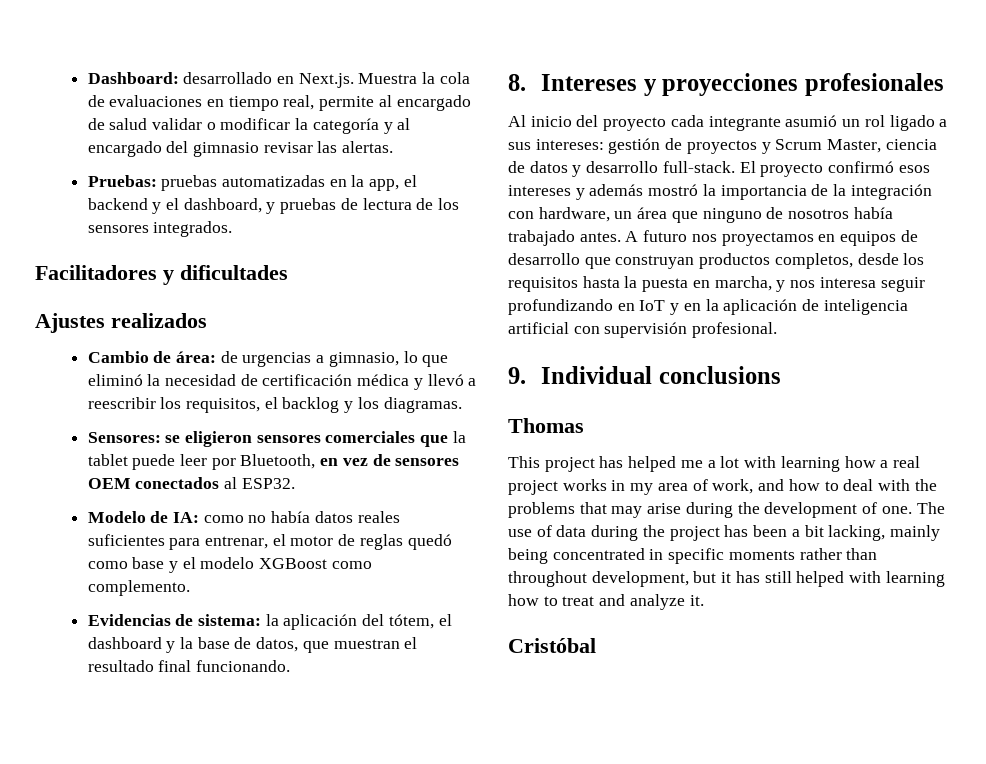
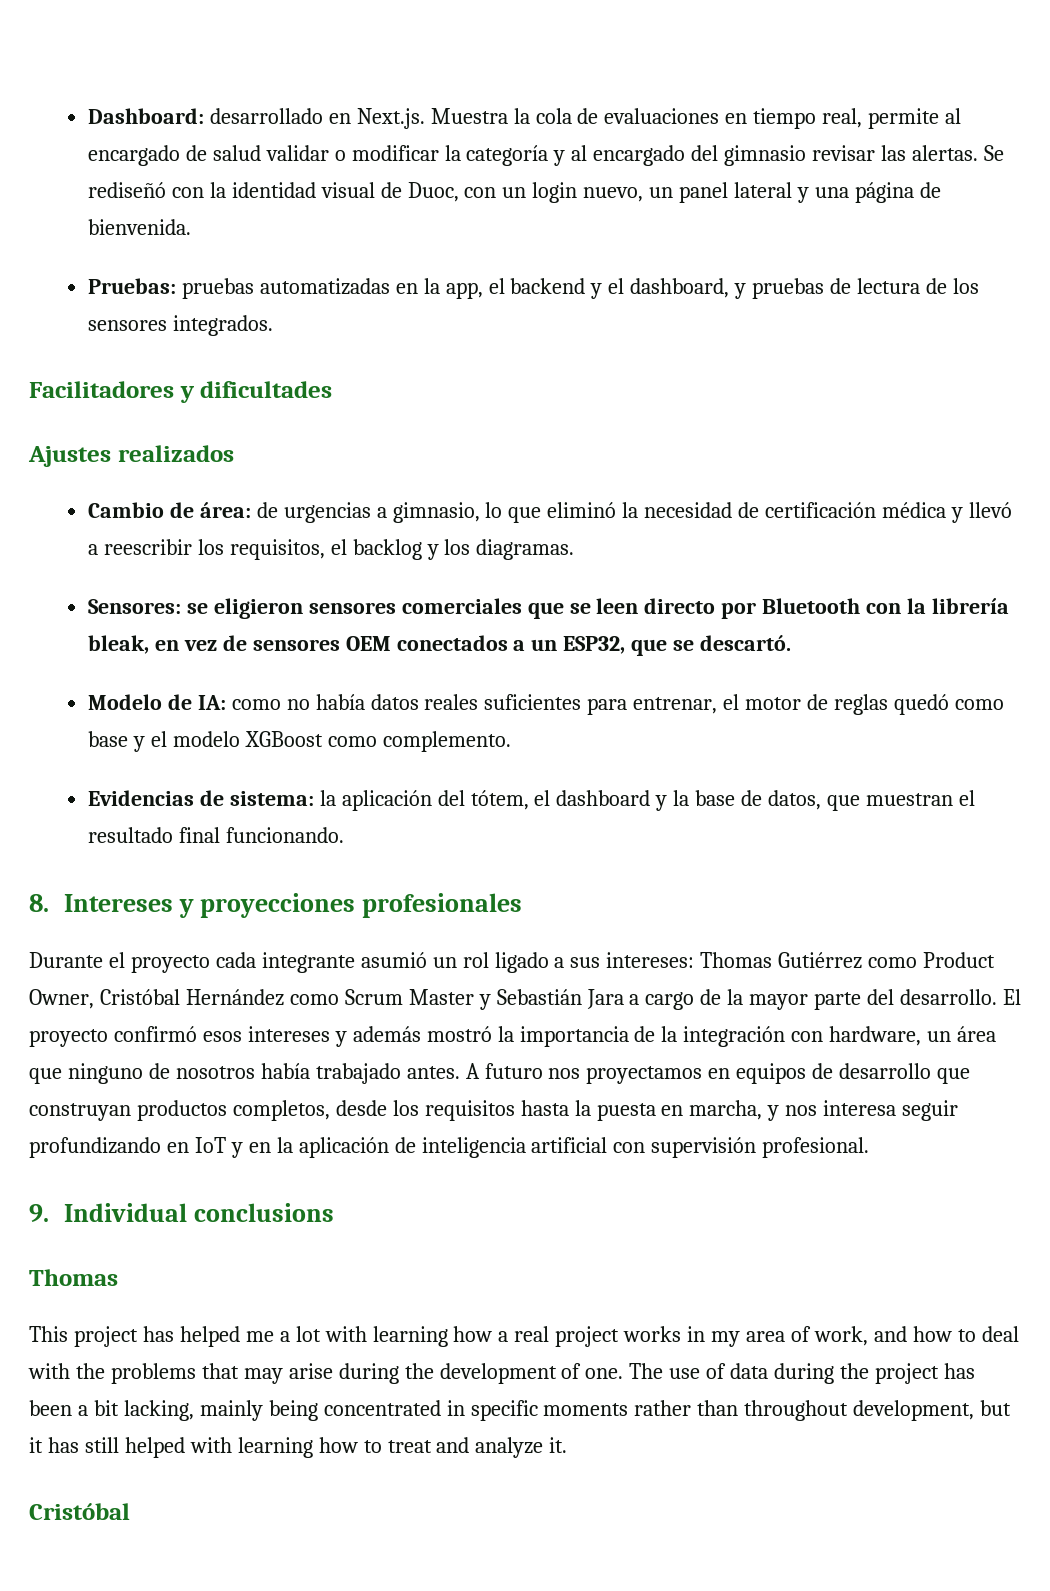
(394, 147) none -> [983,145,1004,161] [87,182,941,203] [87,219,191,235] Se rediseñó con la identidad visual de Duoc, con un login nuevo, un panel lateral y una página de bienvenida.
[452,431,466,443] [87,454,316,470] la tablet puede leer por Bluetooth, -> [569,598,1010,619] [87,635,149,654] se leen directo por Bluetooth con la librería bleak,
[223,477,295,489] al ESP32. -> [513,635,792,656] a un ESP32, que se descartó.
[508,115,599,127] Al inicio del -> [29,952,125,968] Durante el
[608,138,937,154] [508,161,735,177] gestión de proyectos y Scrum Master, ciencia de datos y desarrollo full-stack. -> [700,952,996,969] [29,989,998,1010] Thomas Gutiérrez como Product Owner, Cristóbal Hernández como Scrum Master y Sebastián Jara a cargo de la mayor parte del desarrollo.

